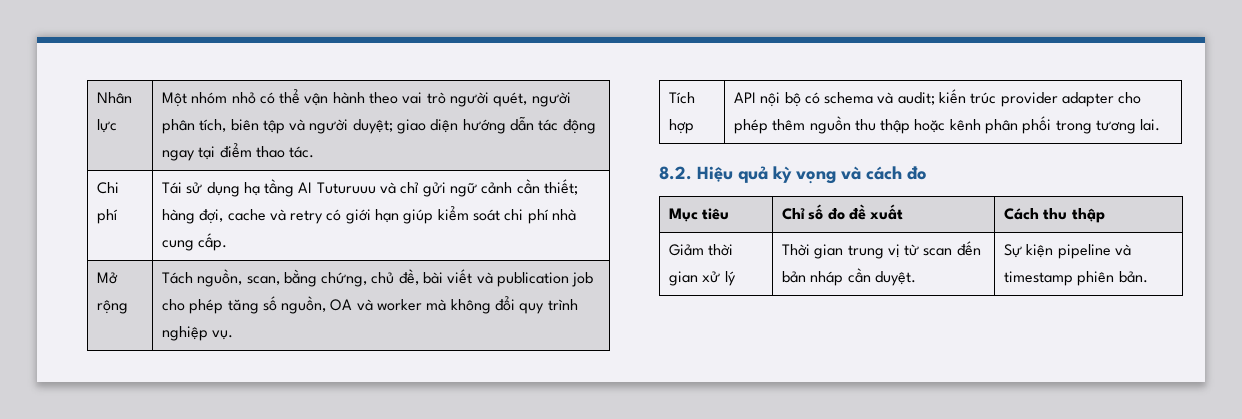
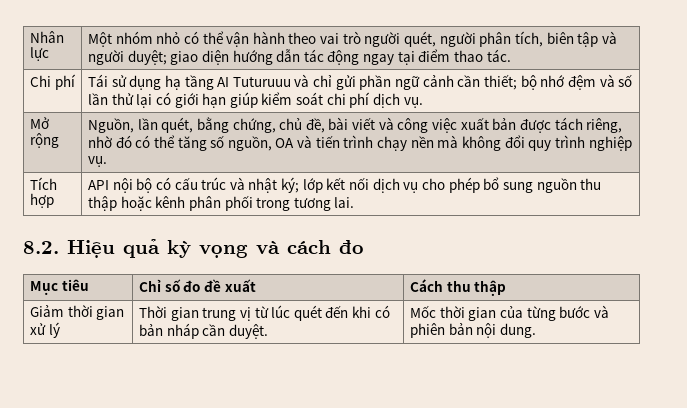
(446, 189) none -> [359,75,392,90] phần
[161,209,324,224] hàng đợi, cache và retry -> [520,74,633,90] [87,93,153,108] bộ nhớ đệm và số lần thử lại
[552,209,577,221] [161,233,228,251] nhà cung cấp. -> [373,93,423,108] dịch vụ.
[161,269,280,287] Tách nguồn, scan, -> [87,117,194,133] Nguồn, lần quét,
[497,272,594,287] [161,299,224,314] publication job cho phép -> [397,117,623,133] [87,135,175,148] công việc xuất bản được tách riêng, nhờ đó có thể
[377,299,423,311] worker -> [315,135,434,151] tiến trình chạy nền
[824,89,1142,107] [733,119,806,134] schema và audit; kiến trúc provider adapter cho phép thêm -> [174,177,533,193] cấu trúc và nhật ký; lớp kết nối dịch vụ cho phép bổ sung
[923,241,981,256] scan đến -> [271,305,390,321] lúc quét đến khi có
[1003,244,1131,259] [1003,271,1148,286] Sự kiện pipeline và timestamp phiên bản. -> [409,305,609,321] [409,323,536,338] Mốc thời gian của từng bước và phiên bản nội dung.

